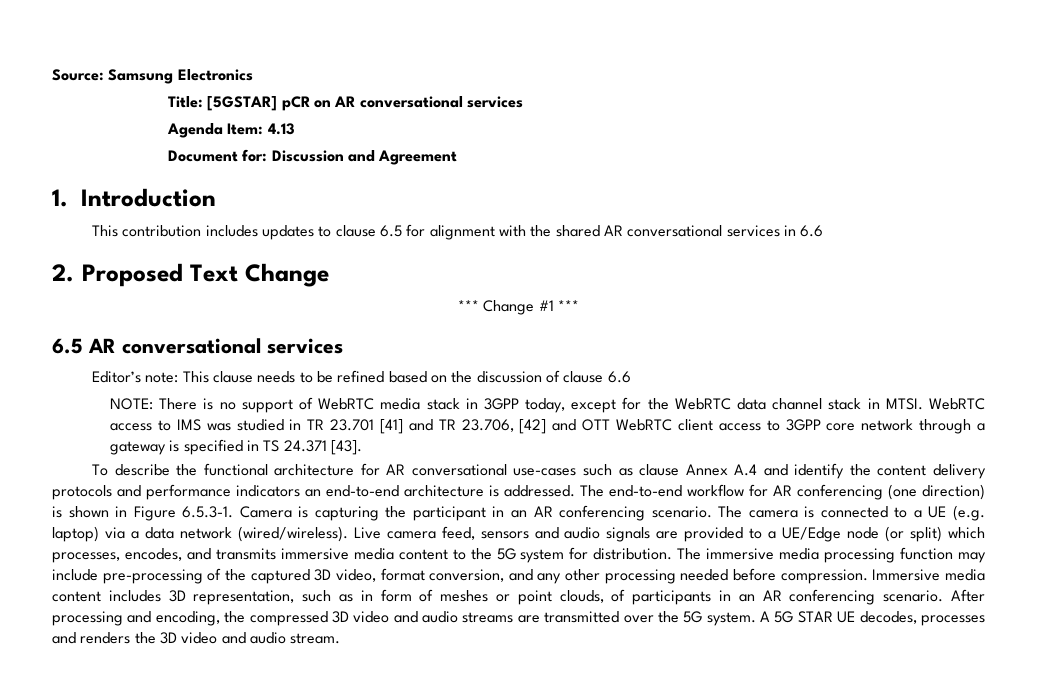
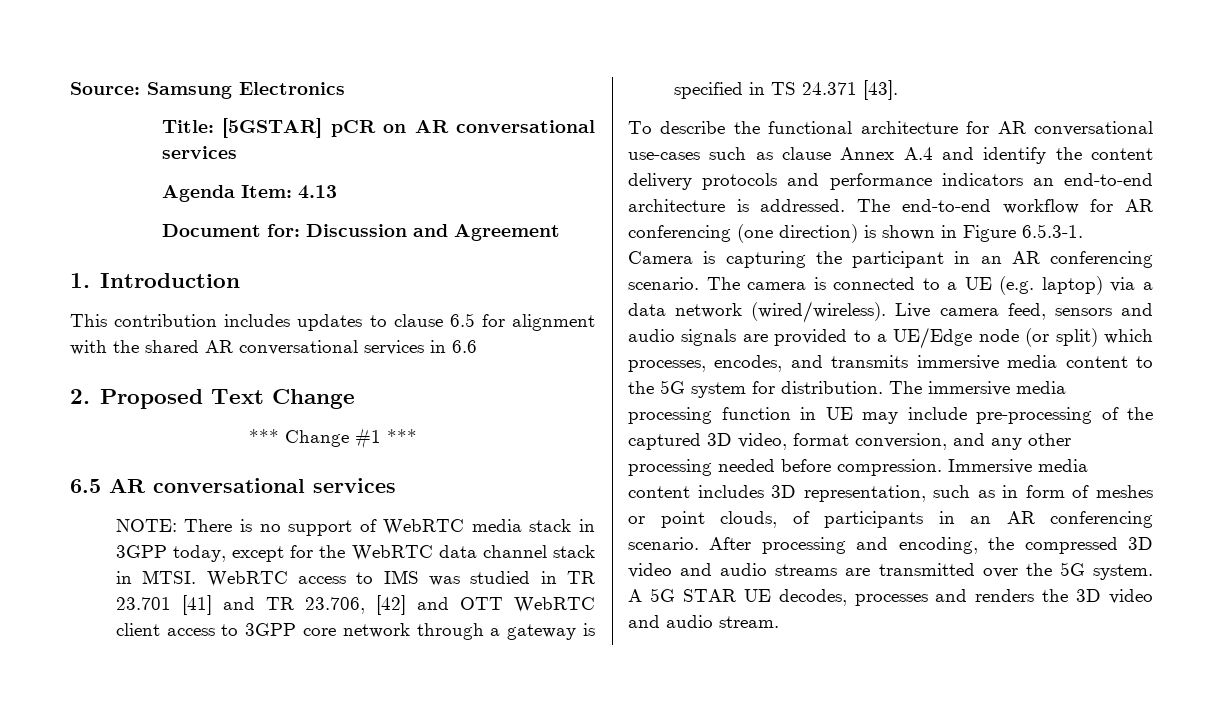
[92,370,631,383] // Editor’s note: This clause needs to be refined based on the discussion of clause 6.6 -> (396, 485) none
(954, 553) none -> [800,407,853,420] in UE

